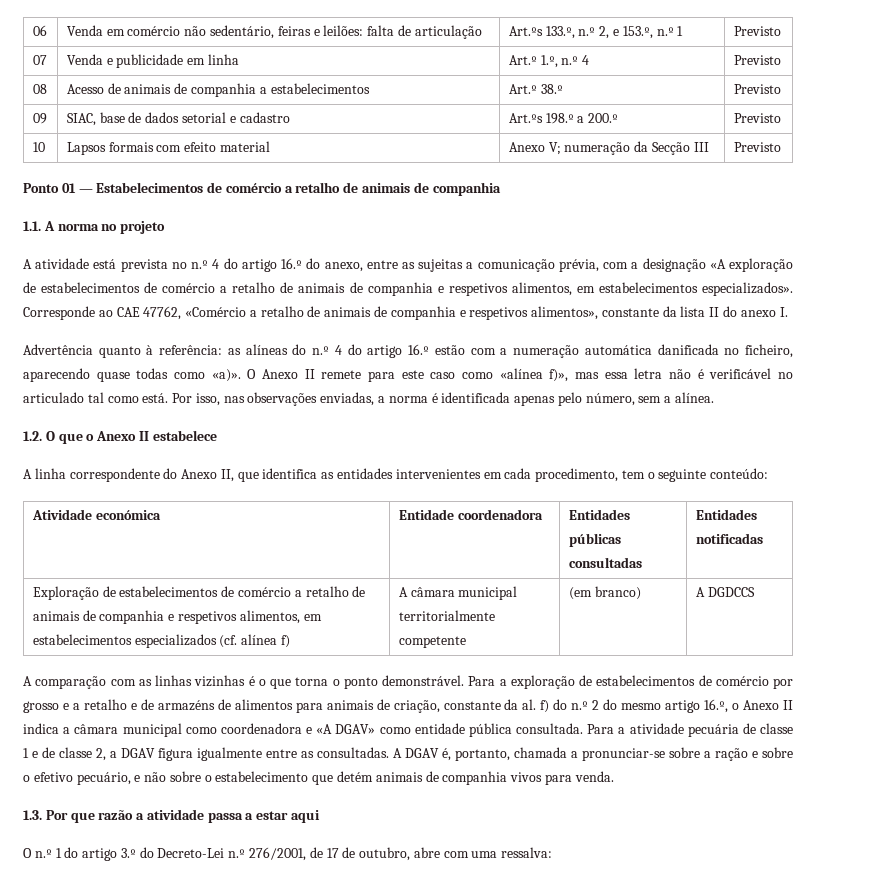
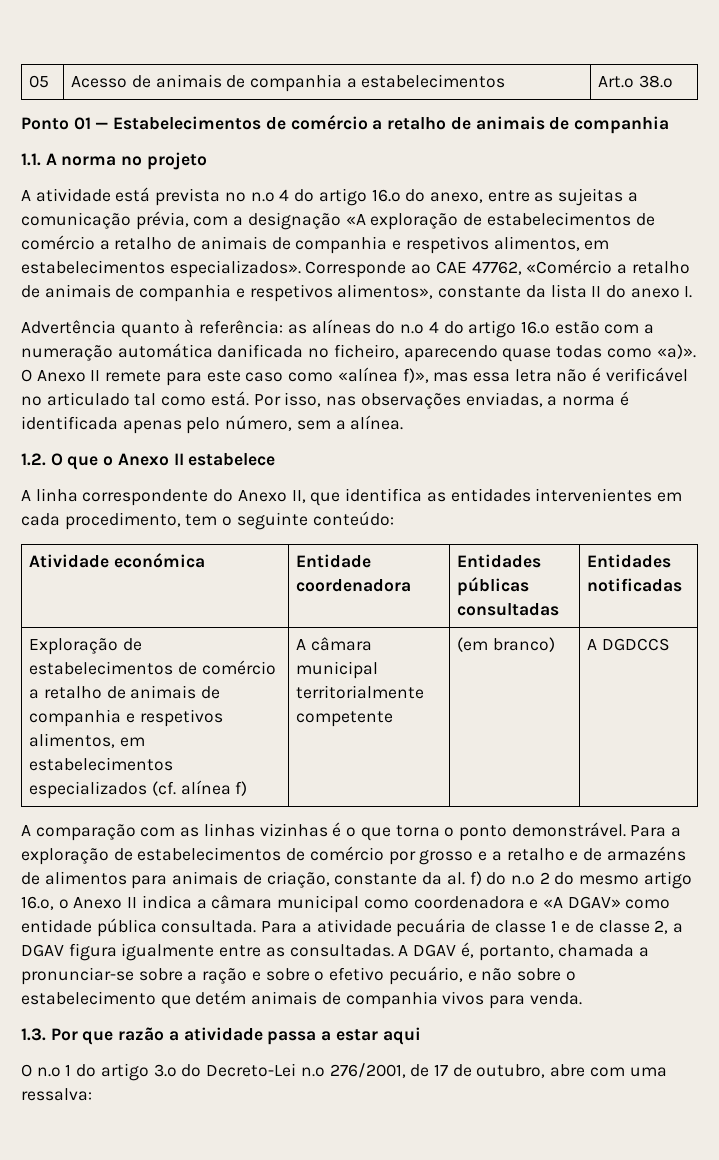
[32,25,47,36] [66,25,482,39] [508,26,684,39] [733,26,781,36] [32,55,47,65] [66,54,239,68] [508,55,590,68] [733,55,781,65] [32,84,47,94] 06 | Venda em comércio não sedentário, feiras e leilões: falta de articulação | Art.ºs 133.º, n.º 2, e 153.º, n.º 1 | Previsto // 07 | Venda e publicidade em linha | Art.º 1.º, n.º 4 | Previsto // 08 -> [29,75,50,88] 05
[733,84,781,94] [32,113,47,124] [66,112,290,126] [508,113,619,124] [733,113,781,123] [32,142,45,152] [66,141,270,155] [508,141,709,155] [733,142,781,152] | Previsto // 09 | SIAC, base de dados setorial e cadastro | Art.ºs 198.º a 200.º | Previsto // 10 | Lapsos formais com efeito material | Anexo V; numeração da Secção III | Previsto -> (673, 81) none

